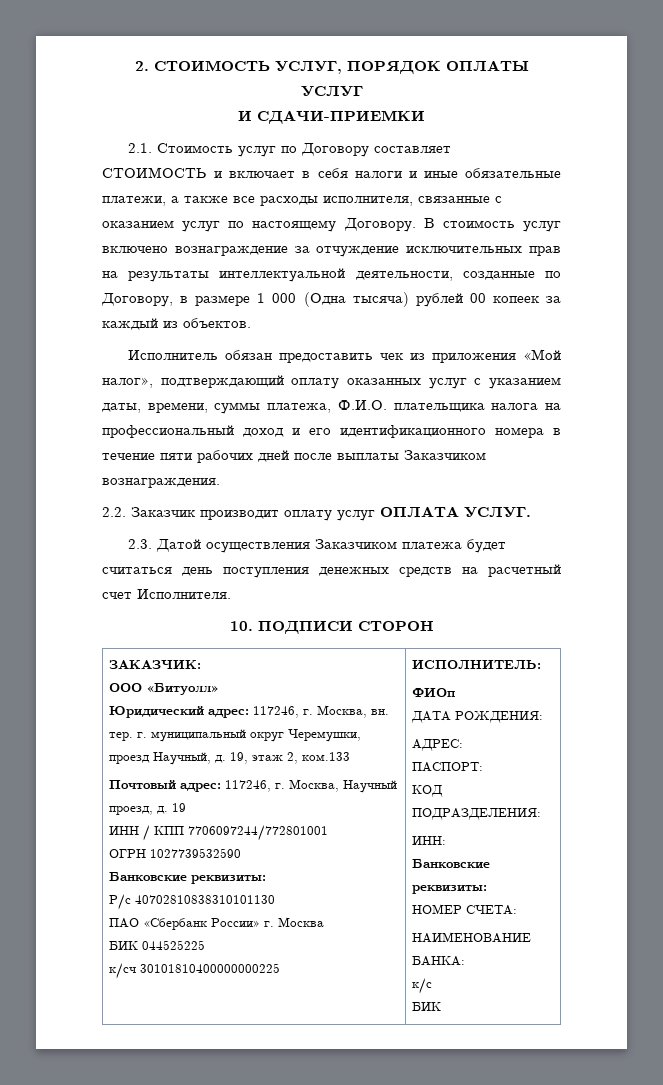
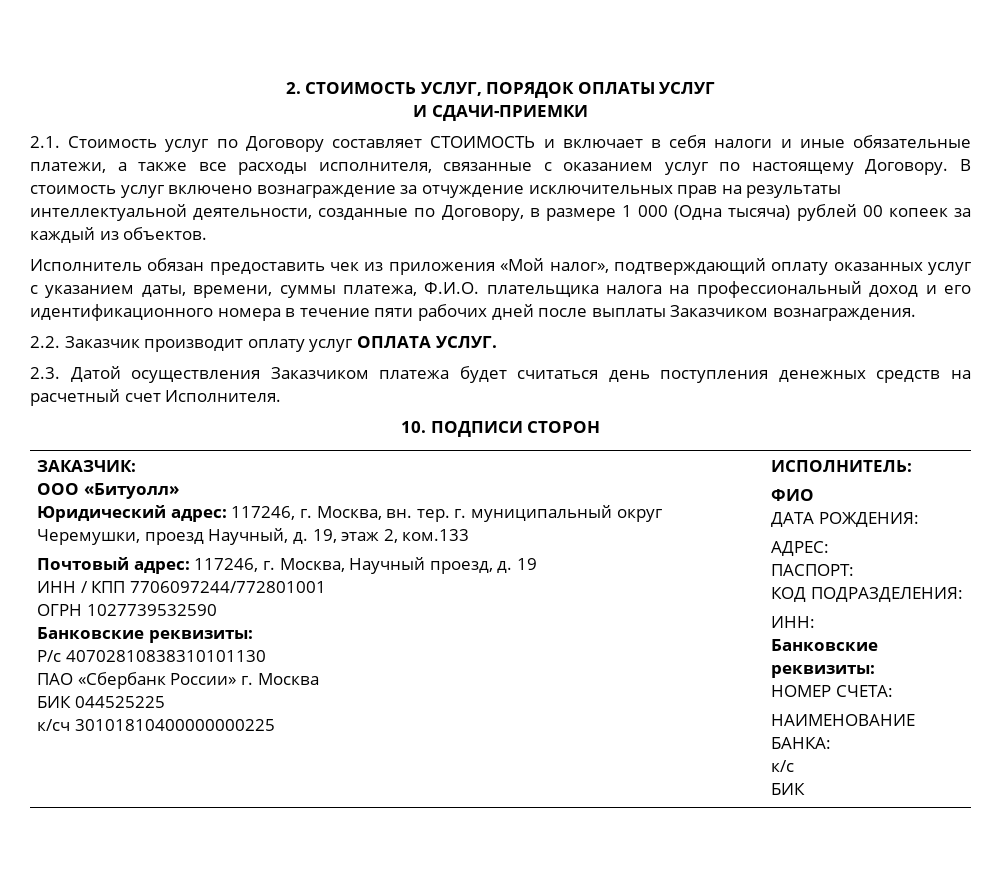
[411,687,455,698] ФИОп -> [771,489,815,501] ФИО

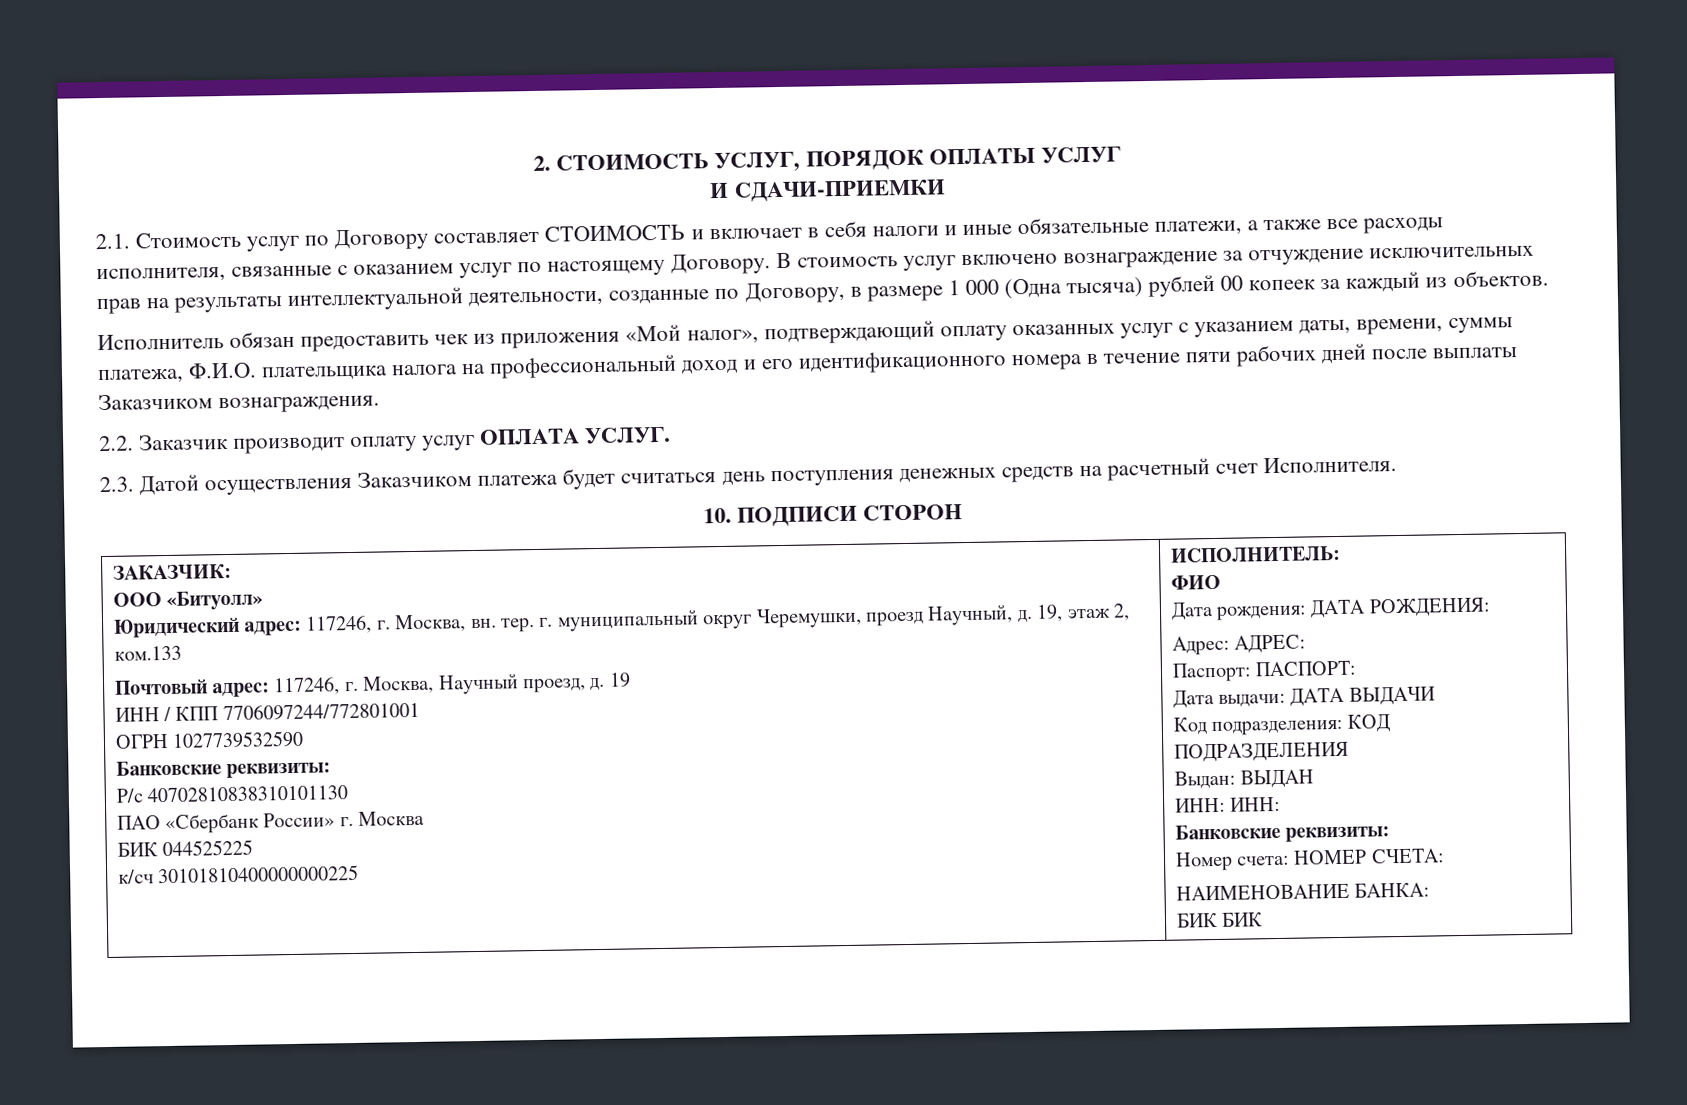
(815, 495) none -> [1170,602,1308,621] Дата рождения:
(919, 519) none -> [1171,635,1230,656] Адрес:
(830, 548) none -> [1171,662,1252,683] Паспорт:
[771,587,963,602] КОД ПОДРАЗДЕЛЕНИЯ: // -> [1172,686,1436,709] [1172,714,1391,737] [1173,741,1349,763] [1173,769,1315,789] [1174,797,1226,813] Дата выдачи: ДАТА ВЫДАЧИ // Код подразделения: КОД ПОДРАЗДЕЛЕНИЯ // Выдан: ВЫДАН // ИНН:
(876, 671) none -> [1174,851,1291,872] Номер счета:
[771,760,795,772] [771,783,806,795] // к/с // БИК -> [1175,912,1264,928] // БИК БИК

